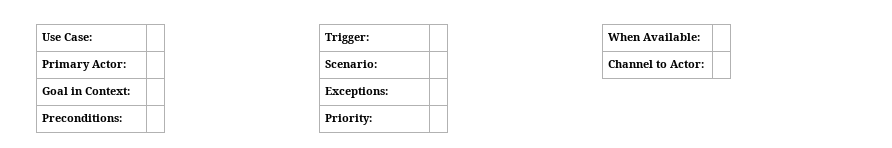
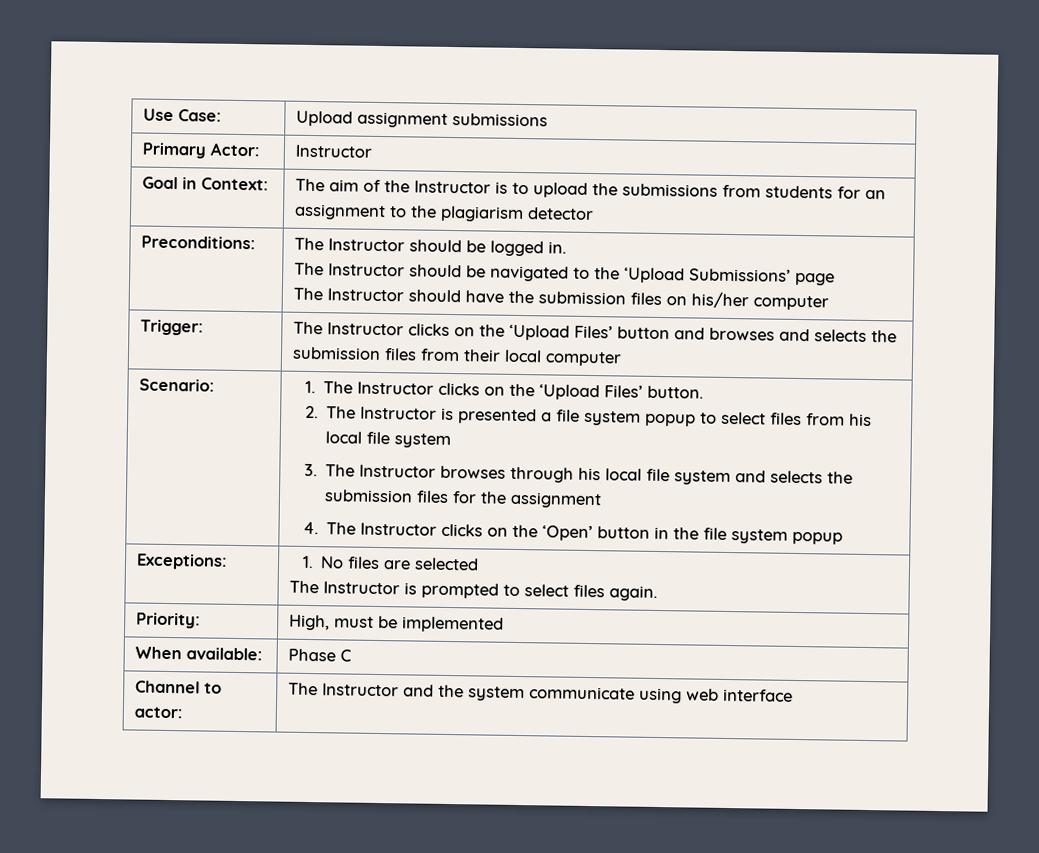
(93, 37) none -> [295,110,548,128] Upload assignment submissions
(127, 64) none -> [294,144,373,158] Instructor
[42,114,123,122] [325,33,370,44] [325,60,378,68] [325,87,389,98] [325,114,373,125] [608,33,701,41] [608,60,705,68] // Preconditions: | // Trigger: | // Scenario: | // Exceptions: | // Priority: | // When Available: | // Channel to Actor: | -> [294,178,886,200] [293,203,594,223] [140,235,256,250] [293,237,567,257] [293,262,835,286] [292,287,829,311] [139,319,204,336] [292,321,897,343] [291,346,622,367] [138,378,215,392] [304,380,705,401] [304,405,873,427] [325,431,452,449] [303,463,854,486] [324,489,603,509] [302,521,844,545] [135,553,228,570] [301,555,480,571] [288,580,658,601] [135,612,201,629] [288,614,504,633] [134,646,263,661] [287,648,352,662] [134,680,222,694] [133,706,183,719] [287,682,793,704] The aim of the Instructor is to upload the submissions from students for an assignment to the plagiarism detector // Preconditions: | The Instructor should be logged in. // The Instructor should be navigated to the ‘Upload Submissions’ page // The Instructor should have the submission files on his/her computer // Trigger: | The Instructor clicks on the ‘Upload Files’ button and browses and selects the submission files from their local computer // Scenario: | 1. The Instructor clicks on the ‘Upload Files’ button. // 2. The Instructor is presented a file system popup to select files from his local file system // 3. The Instructor browses through his local file system and selects the submission files for the assignment // 4. The Instructor clicks on the ‘Open’ button in the file system popup // Exceptions: | 1. No files are selected // The Instructor is prompted to select files again. // Priority: | High, must be implemented // When available: | Phase C // Channel to actor: | The Instructor and the system communicate using web interface

